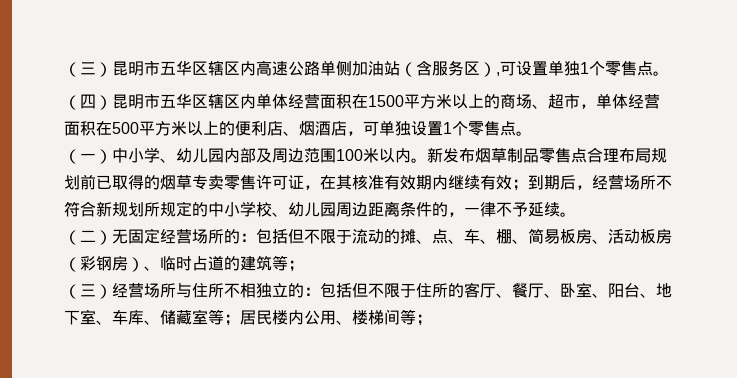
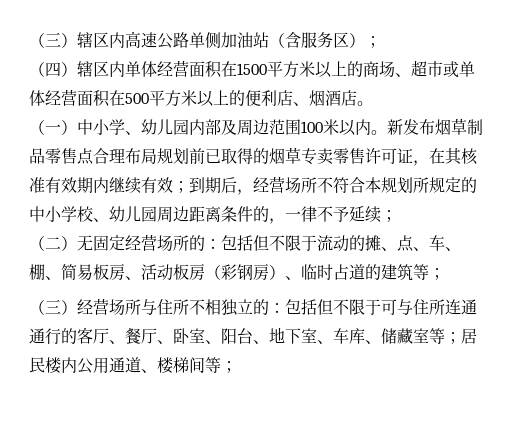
[64,60,208,77] （三）昆明市五华区 -> [29,32,77,48] （三）
[496,60,669,76] ,可设置单独1个零售点。 -> [365,36,381,48] ；
[112,93,208,109] 昆明市五华区 -> (77, 69) none
[580,104,596,109] ， -> [443,61,459,78] 或
[347,120,516,136] ，可单独设置1个零售点 -> (357, 98) none
[96,201,112,217] 新 -> [365,177,381,193] 本
[560,212,576,217] 。 -> [381,210,397,222] ；
[416,283,448,298] 住所 -> [381,299,477,315] [29,328,61,345] 可与住所连通通行
(336, 317) none -> [109,357,141,373] 通道

